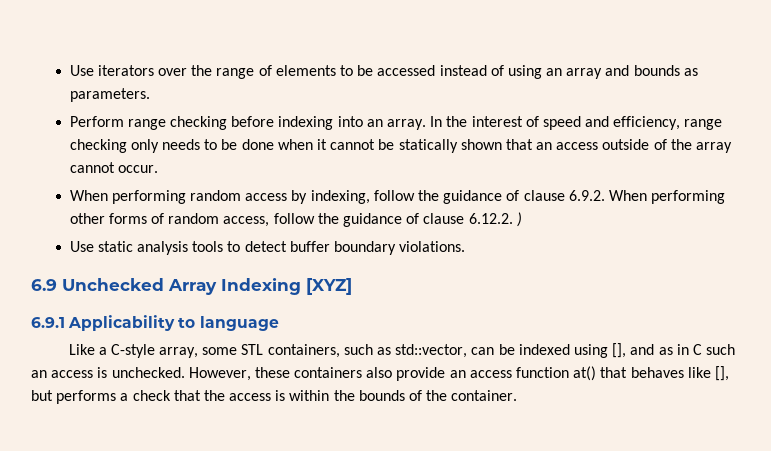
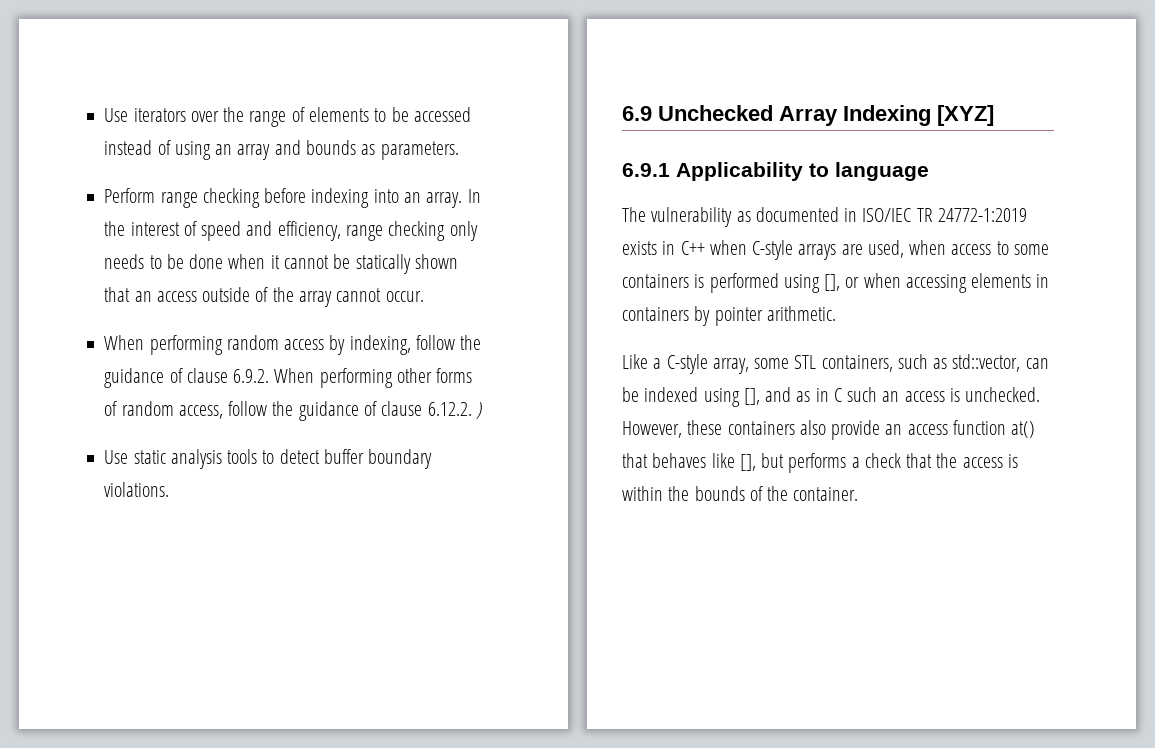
(279, 323) none -> [622,207,1027,227] [622,240,1049,260] [622,273,1050,293] [622,306,836,326] // The vulnerability as documented in ISO/IEC TR 24772-1:2019 exists in C++ when C-style arrays are used, when access to some containers is performed using [], or when accessing elements in containers by pointer arithmetic.

